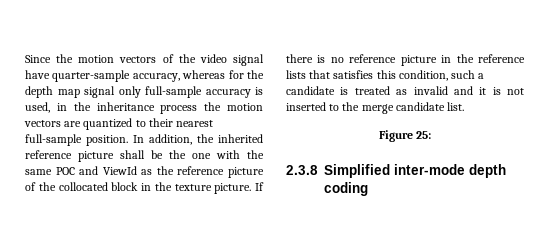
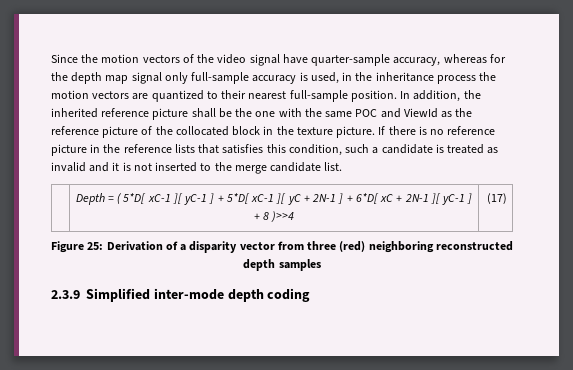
[378,130,432,142] [286,165,318,175] // Figure 25: // 2.3.8 -> [75,193,473,205] [253,211,295,222] [486,193,507,204] [51,241,513,253] [243,259,321,271] [51,290,80,299] // | Depth = ( 5*D[ xC-1 ][ yC-1 ] + 5*D[ xC-1 ][ yC + 2N-1 ] + 6*D[ xC + 2N-1 ][ yC-1 ] + 8 )>>4 | (17) // Figure 25: Derivation of a disparity vector from three (red) neighboring reconstructed depth samples // 2.3.9

